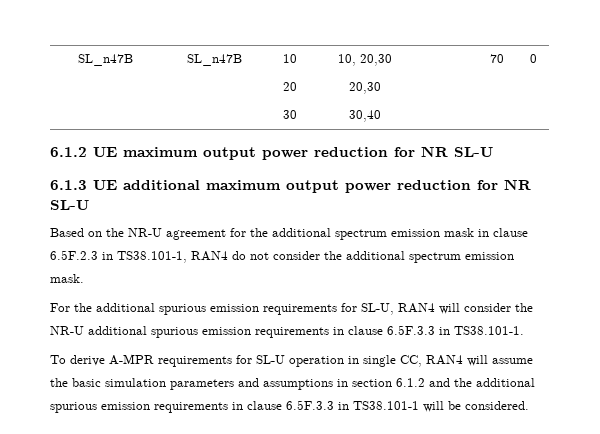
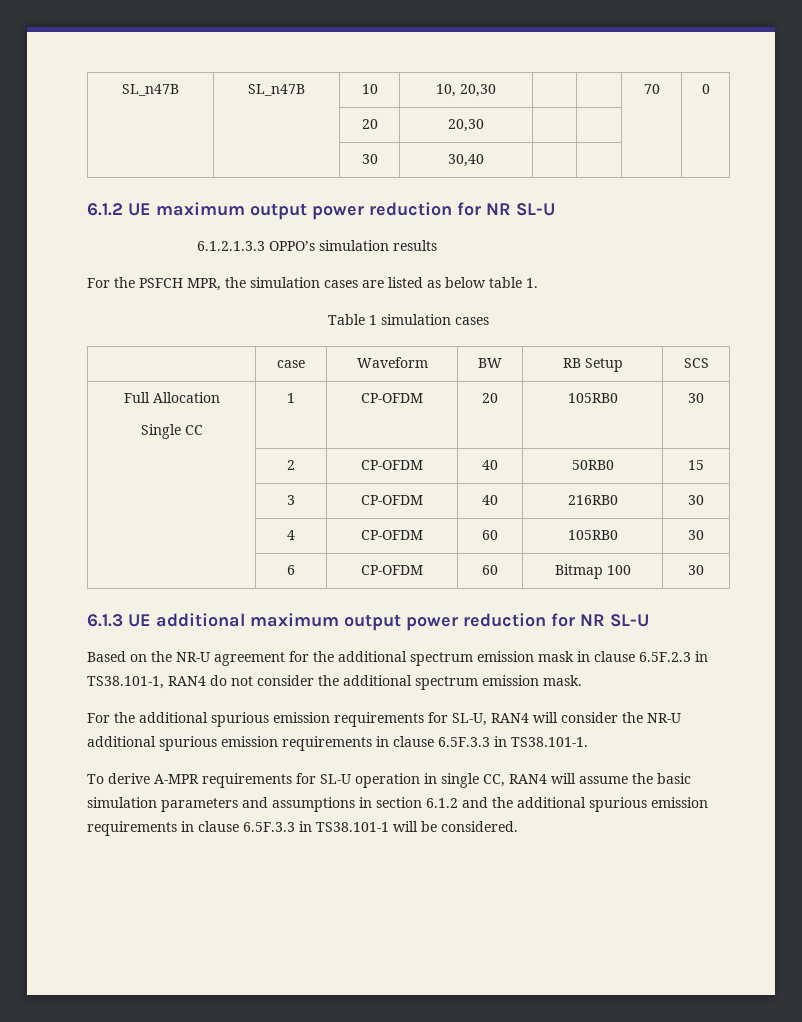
(493, 152) none -> [197,240,438,251] [87,277,538,291] [328,314,489,325] [277,360,305,368] [356,357,428,368] [478,358,502,368] [562,358,623,372] [683,358,709,368] [123,392,220,403] [140,424,203,439] [287,393,295,403] [361,393,423,403] [482,393,498,403] [567,393,618,403] [688,393,704,403] [287,460,295,470] [361,460,423,470] [482,460,498,470] [571,460,614,470] [688,460,704,470] [287,495,295,505] [361,495,423,505] [482,495,498,505] [567,495,618,505] [688,495,704,505] [287,530,295,540] [361,530,423,540] [482,530,498,540] [567,530,618,540] [688,530,704,540] [287,565,295,575] [361,565,423,575] [482,565,498,575] [554,564,631,579] [688,565,704,575] // 6.1.2.1.3.3 OPPO’s simulation results // For the PSFCH MPR, the simulation cases are listed as below table 1. // Table 1 simulation cases // | case | Waveform | BW | RB Setup | SCS // Full Allocation // Single CC | 1 | CP-OFDM | 20 | 105RB0 | 30 // | 2 | CP-OFDM | 40 | 50RB0 | 15 // | 3 | CP-OFDM | 40 | 216RB0 | 30 // | 4 | CP-OFDM | 60 | 105RB0 | 30 // | 6 | CP-OFDM | 60 | Bitmap 100 | 30

